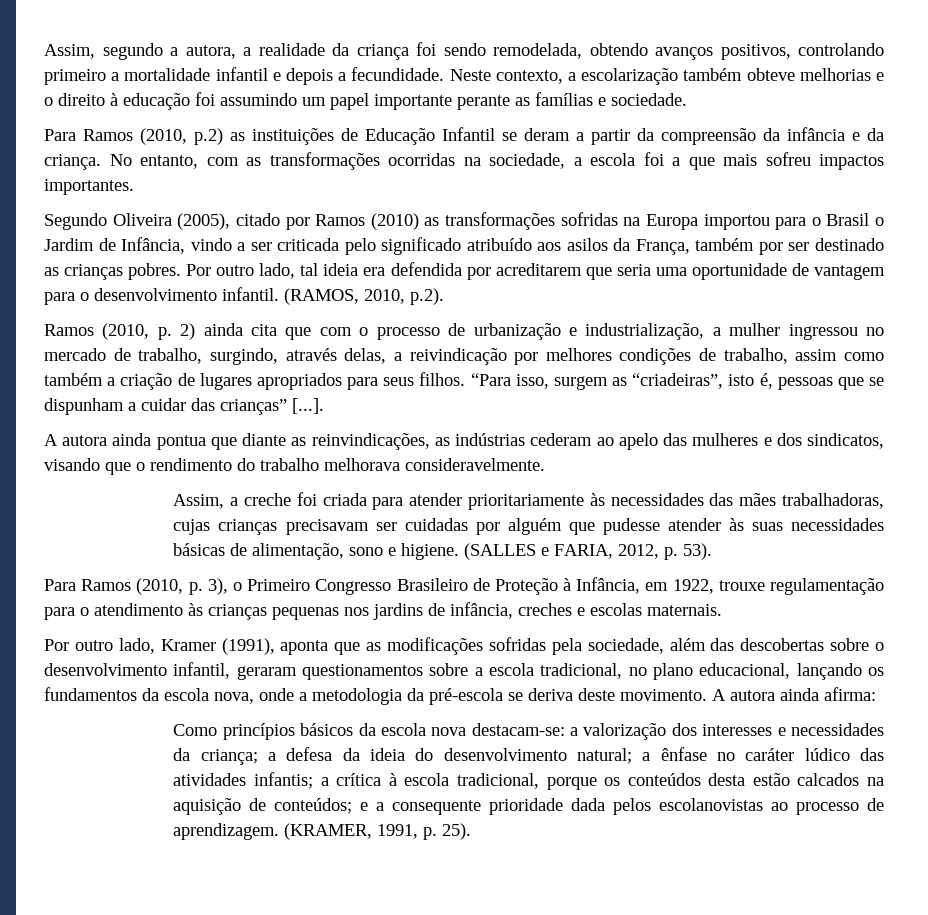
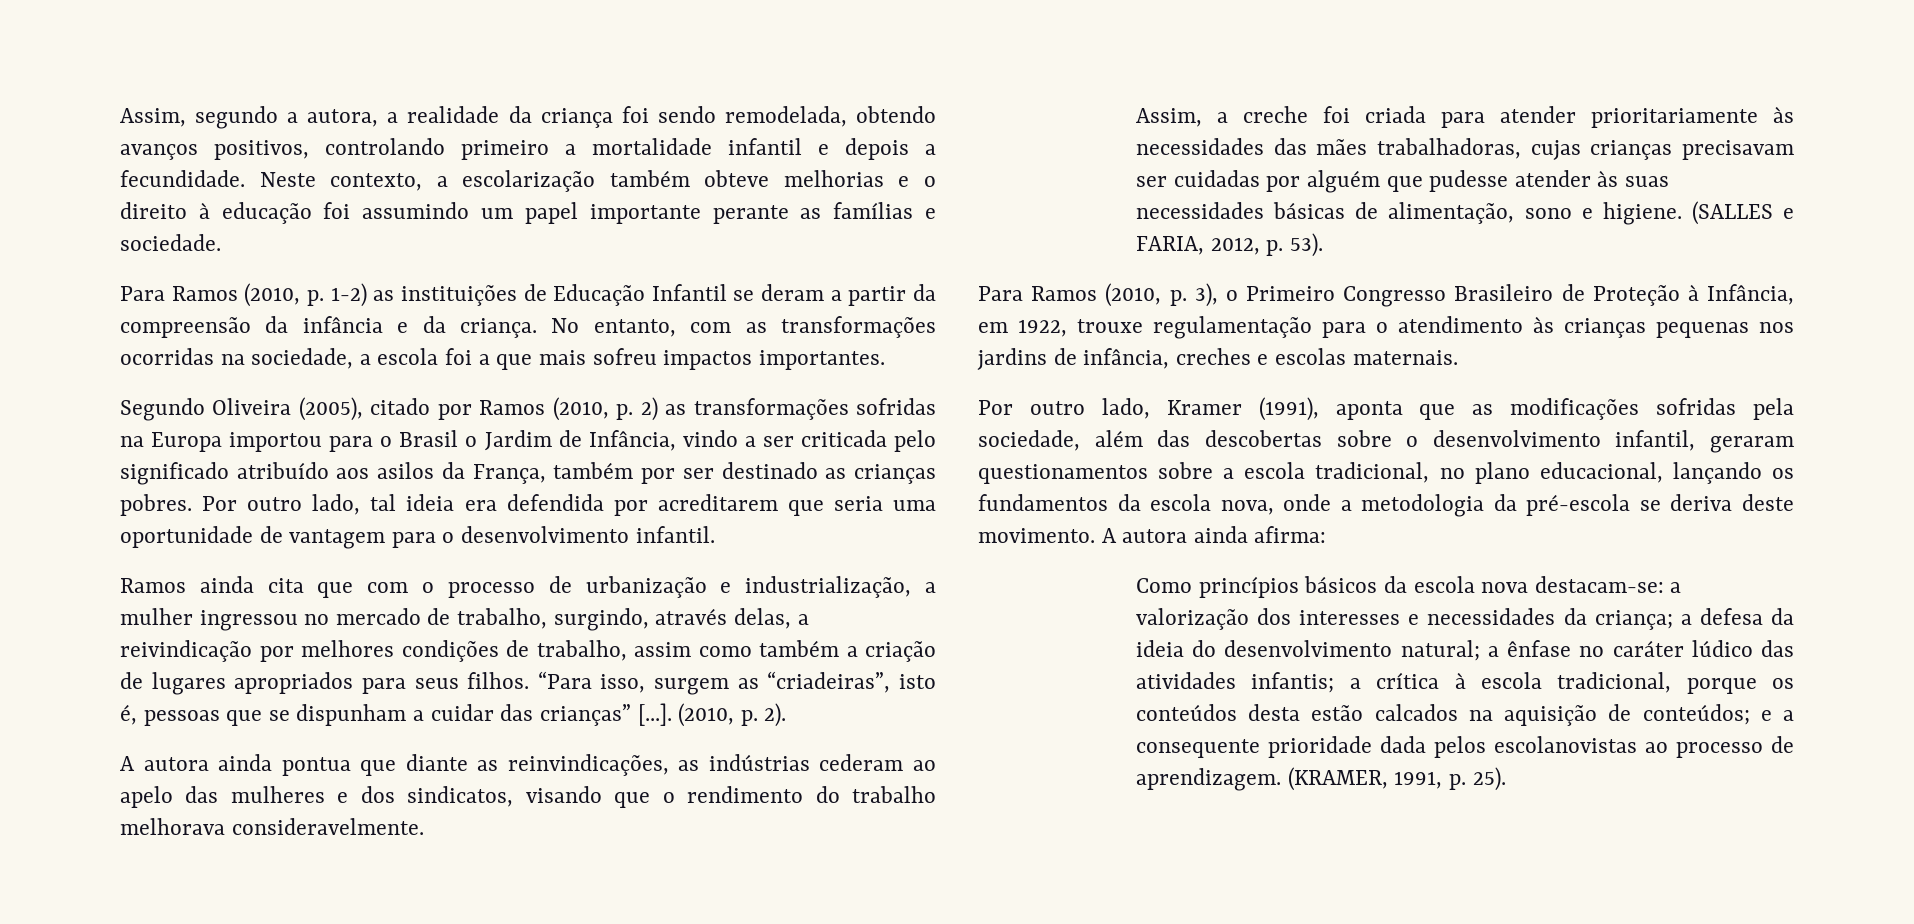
[194,128,223,145] p.2) -> [306,283,367,307] p. 1-2)
[370,213,419,230] (2010) -> [552,397,658,421] (2010, p. 2)
[284,288,444,305] [44,323,196,340] (RAMOS, 2010, p.2). // Ramos (2010, p. 2) -> [120,578,186,593] // Ramos
(324, 406) none -> [678,703,787,727] (2010, p. 2).

